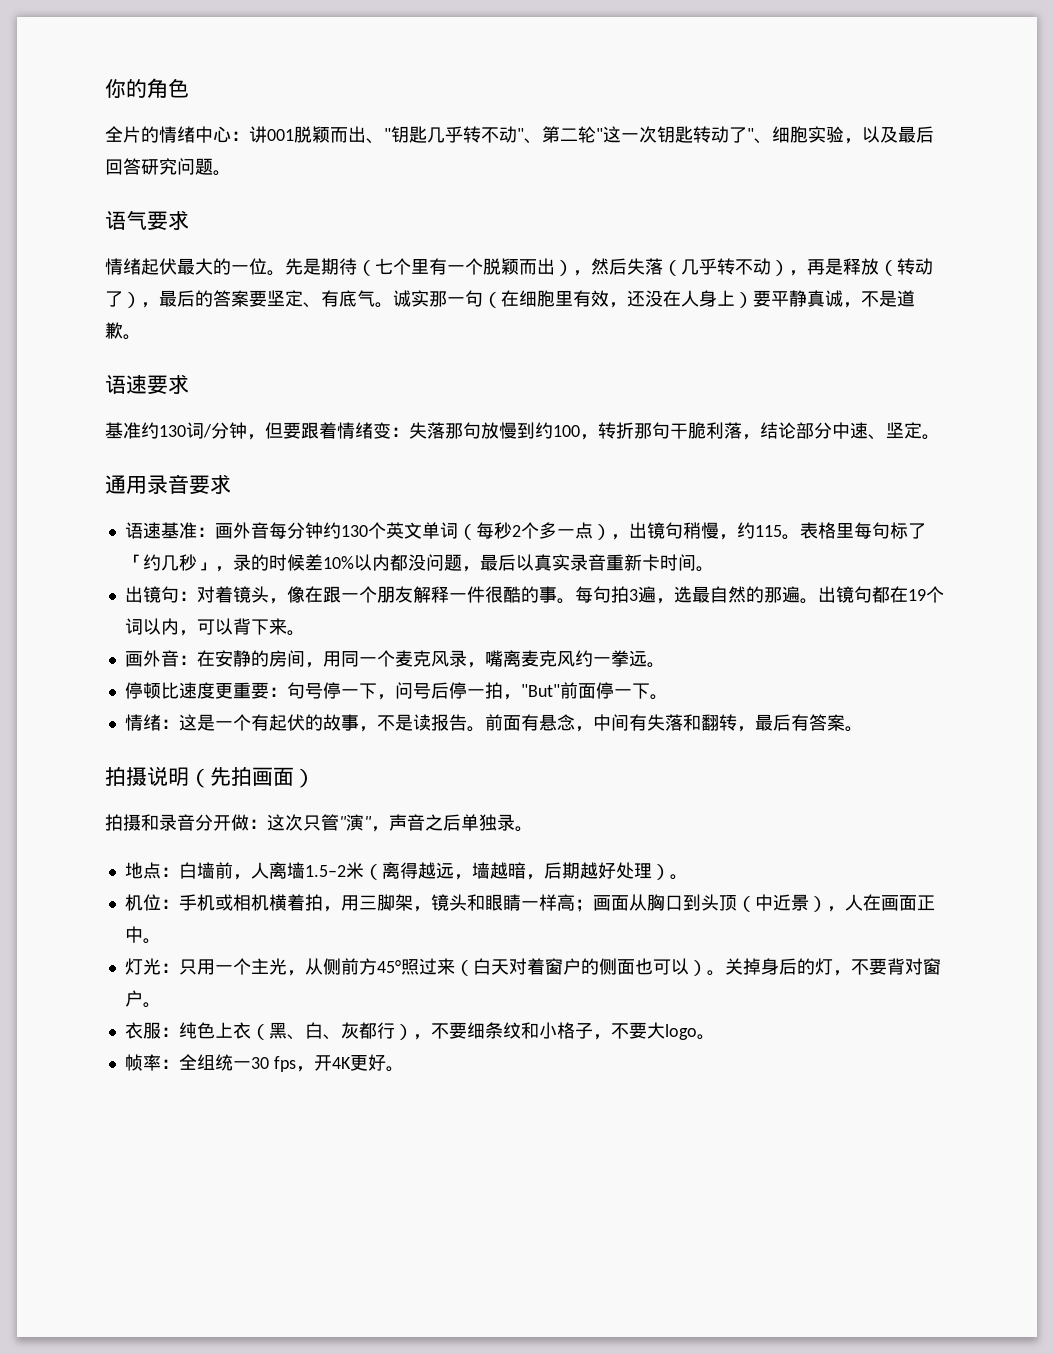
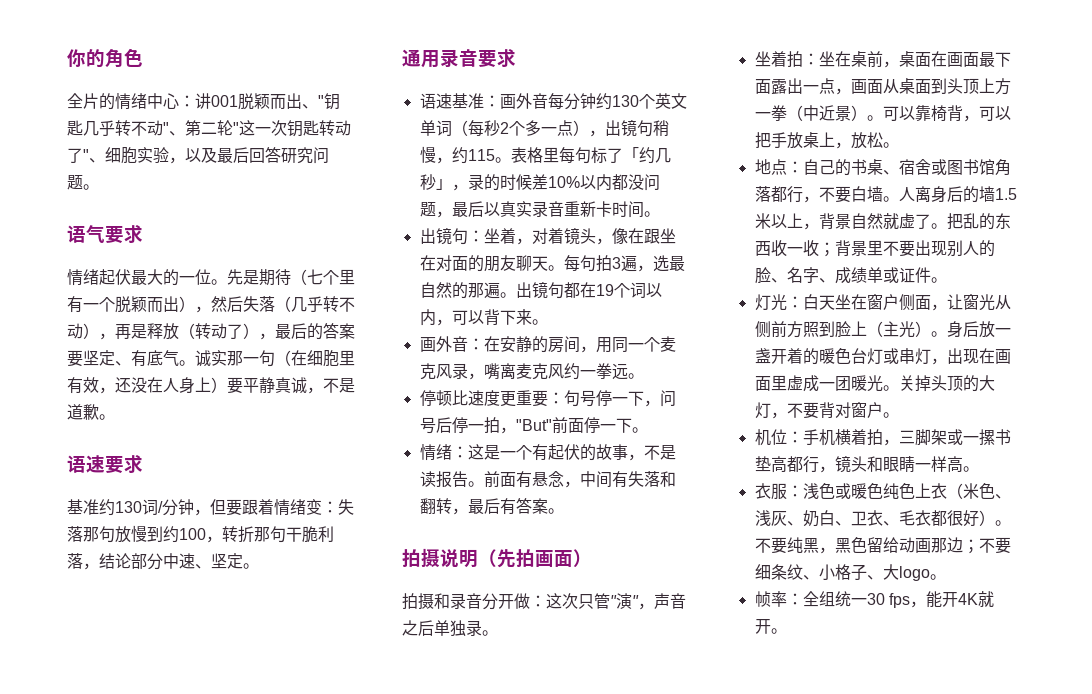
(197, 596) none -> [483,228,532,245] 坐着，
[340,586,557,603] 一个朋友解释一件很酷的事 -> [659,228,676,244] [419,255,548,272] 坐在对面的朋友聊天
[124,862,688,880] [124,894,935,912] [124,926,161,944] [124,958,815,976] 地点：白墙前，人离墙1.5–2米（离得越远，墙越暗，后期越好处理）。 // 机位：手机或相机横着拍，用三脚架，镜头和眼睛一样高；画面从胸口到头顶（中近景），人在画面正中。 // 灯光：只用一个主光，从侧前方45°照过来（白天对着窗户的侧面也可以）。关掉身后的 -> [754,51,1011,68] [754,78,1011,95] [754,105,1011,122] [754,132,899,149] [754,159,1011,176] [754,186,1017,203] [754,213,1011,230] [754,240,995,257] [754,267,947,284] [754,294,1011,311] [754,321,1011,338] [754,348,1011,365] [754,375,995,392] 坐着拍：坐在桌前，桌面在画面最下面露出一点，画面从桌面到头顶上方一拳（中近景）。可以靠椅背，可以把手放桌上，放松。 // 地点：自己的书桌、宿舍或图书馆角落都行，不要白墙。人离身后的墙1.5米以上，背景自然就虚了。把乱的东西收一收；背景里不要出现别人的脸、名字、成绩单或证件。 // 灯光：白天坐在窗户侧面，让窗光从侧前方照到脸上（主光）。身后放一盏开着的暖色台灯或串灯，出现在画面里虚成一团暖光。关掉头顶的大
[124,1022,647,1040] 衣服：纯色上衣（黑、白、灰都行），不要细条纹和小格子，不要 -> [754,429,1011,446] [754,455,979,473] [754,483,1011,500] [754,510,1011,527] [754,537,1011,554] [754,564,883,581] 机位：手机横着拍，三脚架或一摞书垫高都行，镜头和眼睛一样高。 // 衣服：浅色或暖色纯色上衣（米色、浅灰、奶白、卫衣、毛衣都很好）。不要纯黑，黑色留给动画那边；不要细条纹、小格子、
[313,1054,386,1071] 开4K更好 -> [925,591,994,608] [754,619,771,634] 能开4K就开

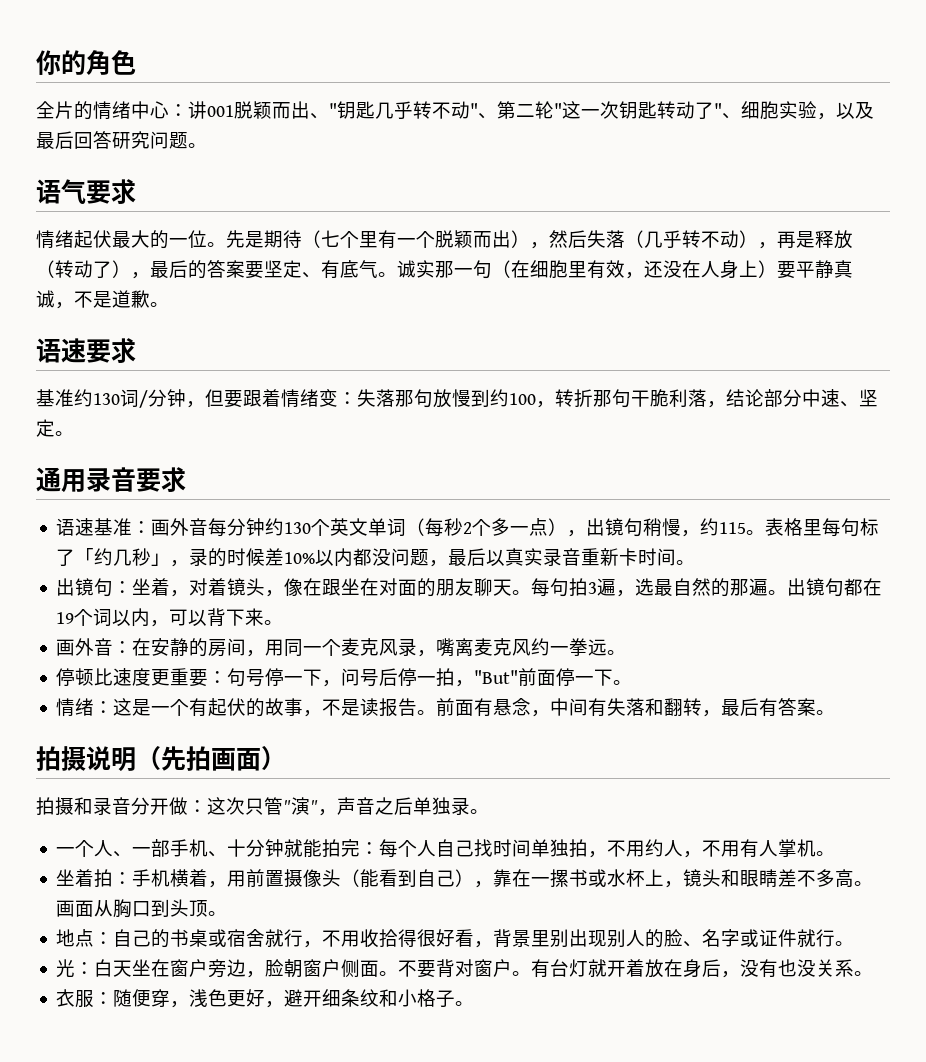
[754,51,1011,68] [754,78,1011,95] [754,105,1011,122] [754,132,883,149] 坐着拍：坐在桌前，桌面在画面最下面露出一点，画面从桌面到头顶上方一拳（中近景）。可以靠椅背，可以把手放桌上，放松 -> [56,839,836,858] [56,869,874,888] [56,899,209,918] 一个人、一部手机、十分钟就能拍完：每个人自己找时间单独拍，不用约人，不用有人掌机。 // 坐着拍：手机横着，用前置摄像头（能看到自己），靠在一摞书或水杯上，镜头和眼睛差不多高。画面从胸口到头顶
[882,159,1011,176] [754,186,1017,203] [754,213,1011,230] [754,240,915,257] 、宿舍或图书馆角落都行，不要白墙。人离身后的墙1.5米以上，背景自然就虚了。把乱的东西收一收；背景里不要 -> [208,929,570,948] 或宿舍就行，不用收拾得很好看，背景里别
[818,267,947,284] [754,294,771,311] 、成绩单或证件。 // 灯 -> [740,929,855,947] 或证件就行。 //
[898,294,1011,311] [754,321,1011,338] [754,348,1011,365] [754,375,995,392] [754,402,899,419] [754,429,1011,446] [754,455,979,473] [754,483,1011,500] [754,510,1011,527] [754,537,1011,554] [754,564,946,581] [754,591,994,608] [754,619,771,634] 侧面，让窗光从侧前方照到脸上（主光）。身后放一盏开着的暖色台灯或串灯，出现在画面里虚成一团暖光。关掉头顶的大灯，不要背对窗户。 // 机位：手机横着拍，三脚架或一摞书垫高都行，镜头和眼睛一样高。 // 衣服：浅色或暖色纯色上衣（米色、浅灰、奶白、卫衣、毛衣都很好）。不要纯黑，黑色留给动画那边；不要细条纹、小格子、大logo。 // 帧率：全组统一30 fps，能开4K就开 -> [208,959,874,978] [56,989,456,1008] 旁边，脸朝窗户侧面。不要背对窗户。有台灯就开着放在身后，没有也没关系。 // 衣服：随便穿，浅色更好，避开细条纹和小格子

